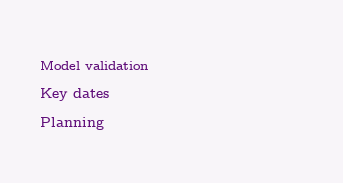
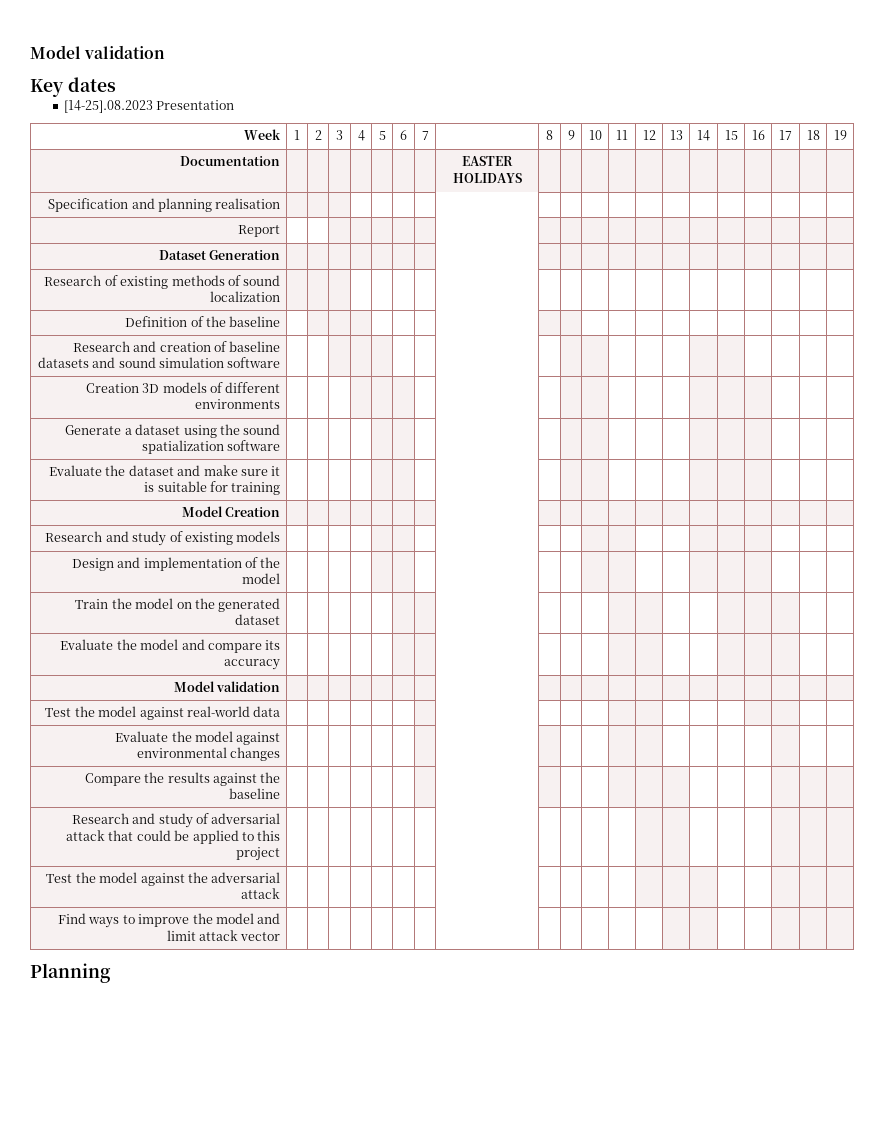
(109, 93) none -> [64,100,235,113] [244,129,282,140] [294,130,300,140] [314,130,322,140] [336,130,343,140] [357,130,365,141] [378,131,386,140] [400,130,407,140] [421,131,429,140] [546,130,553,140] [567,130,575,140] [588,130,602,140] [616,130,628,140] [642,130,656,140] [669,130,683,140] [697,130,710,141] [724,130,738,140] [751,130,765,140] [779,130,792,140] [806,130,820,140] [833,130,847,140] [180,156,281,166] [462,156,513,166] [452,173,522,183] [48,198,281,212] [238,225,281,237] [158,250,281,260] [44,275,281,289] [210,291,281,302] [125,316,281,327] [72,341,281,352] [37,357,281,368] [85,382,281,393] [195,399,281,409] [65,424,281,438] [141,440,281,454] [49,465,281,476] [144,481,281,495] [181,506,281,517] [45,531,281,546] [71,557,281,571] [242,573,281,584] [75,598,281,612] [235,614,281,625] [60,639,281,653] [224,659,281,670] [173,681,281,692] [45,706,281,720] [115,731,281,745] [136,747,281,761] [84,772,281,786] [229,788,281,799] [71,813,281,828] [66,830,281,844] [236,847,281,861] [46,872,281,886] [241,888,281,899] [58,913,281,928] [166,930,281,941] // [14-25].08.2023 Presentation // Week | 1 | 2 | 3 | 4 | 5 | 6 | 7 | | 8 | 9 | 10 | 11 | 12 | 13 | 14 | 15 | 16 | 17 | 18 | 19 // Documentation | | | | | | | | EASTER HOLIDAYS | | | | | | | | | | | | // Specification and planning realisation | | | | | | | | | | | | | | | | | | | | // Report | | | | | | | | | | | | | | | | | | | | // Dataset Generation | | | | | | | | | | | | | | | | | | | | // Research of existing methods of sound localization | | | | | | | | | | | | | | | | | | | | // Definition of the baseline | | | | | | | | | | | | | | | | | | | | // Research and creation of baseline datasets and sound simulation software | | | | | | | | | | | | | | | | | | | | // Creation 3D models of different environments | | | | | | | | | | | | | | | | | | | | // Generate a dataset using the sound spatialization software | | | | | | | | | | | | | | | | | | | | // Evaluate the dataset and make sure it is suitable for training | | | | | | | | | | | | | | | | | | | | // Model Creation | | | | | | | | | | | | | | | | | | | | // Research and study of existing models | | | | | | | | | | | | | | | | | | | | // Design and implementation of the model | | | | | | | | | | | | | | | | | | | | // Train the model on the generated dataset | | | | | | | | | | | | | | | | | | | | // Evaluate the model and compare its accuracy | | | | | | | | | | | | | | | | | | | | // Model validation | | | | | | | | | | | | | | | | | | | | // Test the model against real-world data | | | | | | | | | | | | | | | | | | | | // Evaluate the model against environmental changes | | | | | | | | | | | | | | | | | | | | // Compare the results against the baseline | | | | | | | | | | | | | | | | | | | | // Research and study of adversarial attack that could be applied to this project | | | | | | | | | | | | | | | | | | | | // Test the model against the adversarial attack | | | | | | | | | | | | | | | | | | | | // Find ways to improve the model and limit attack vector | | | | | | | | | | | | | | | | | | | |

